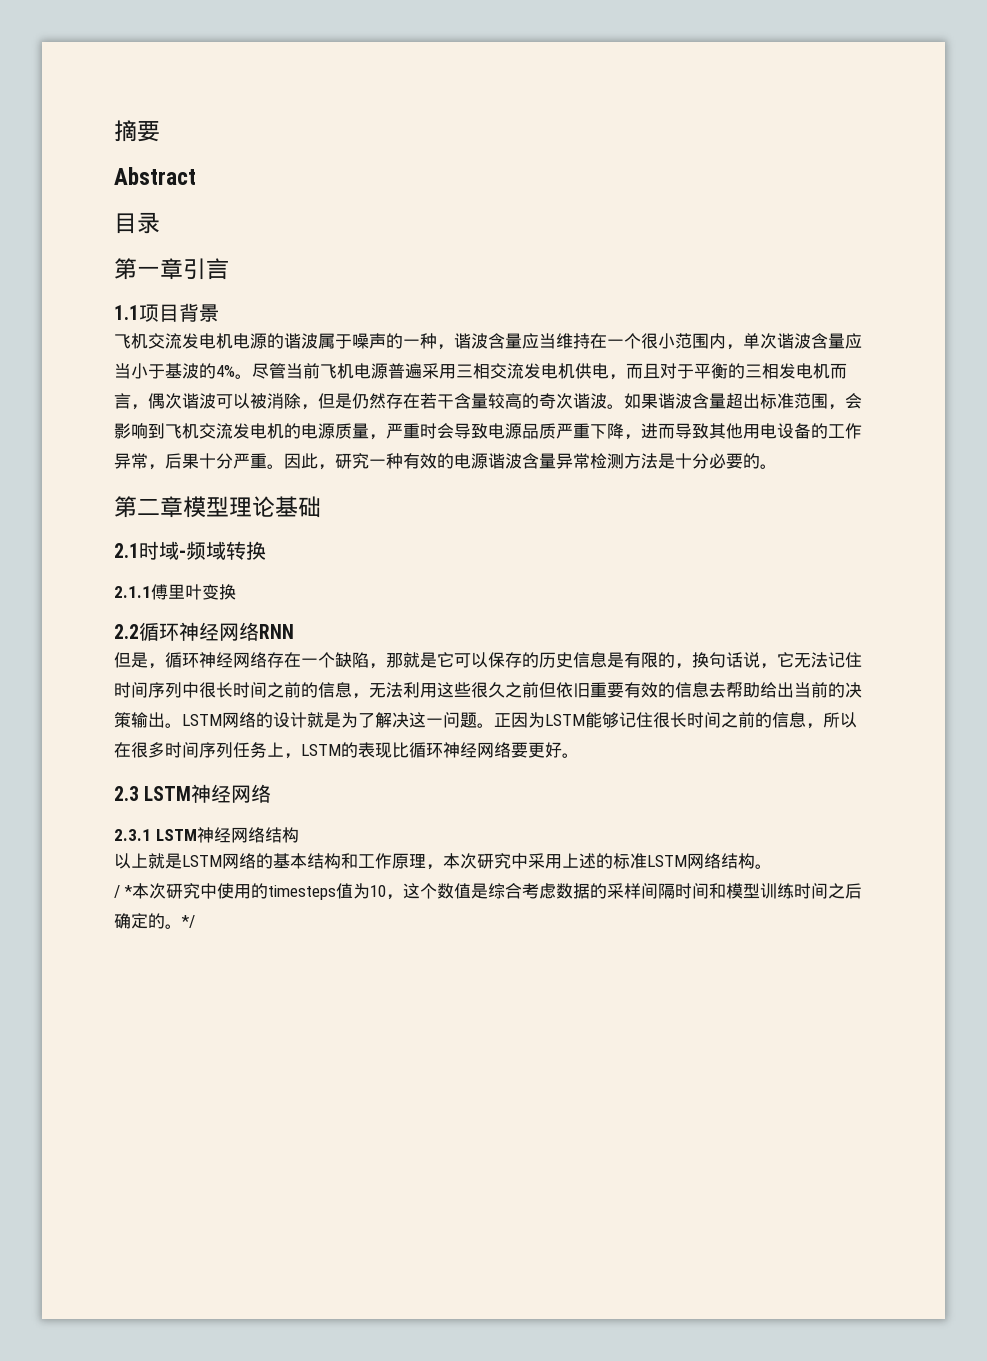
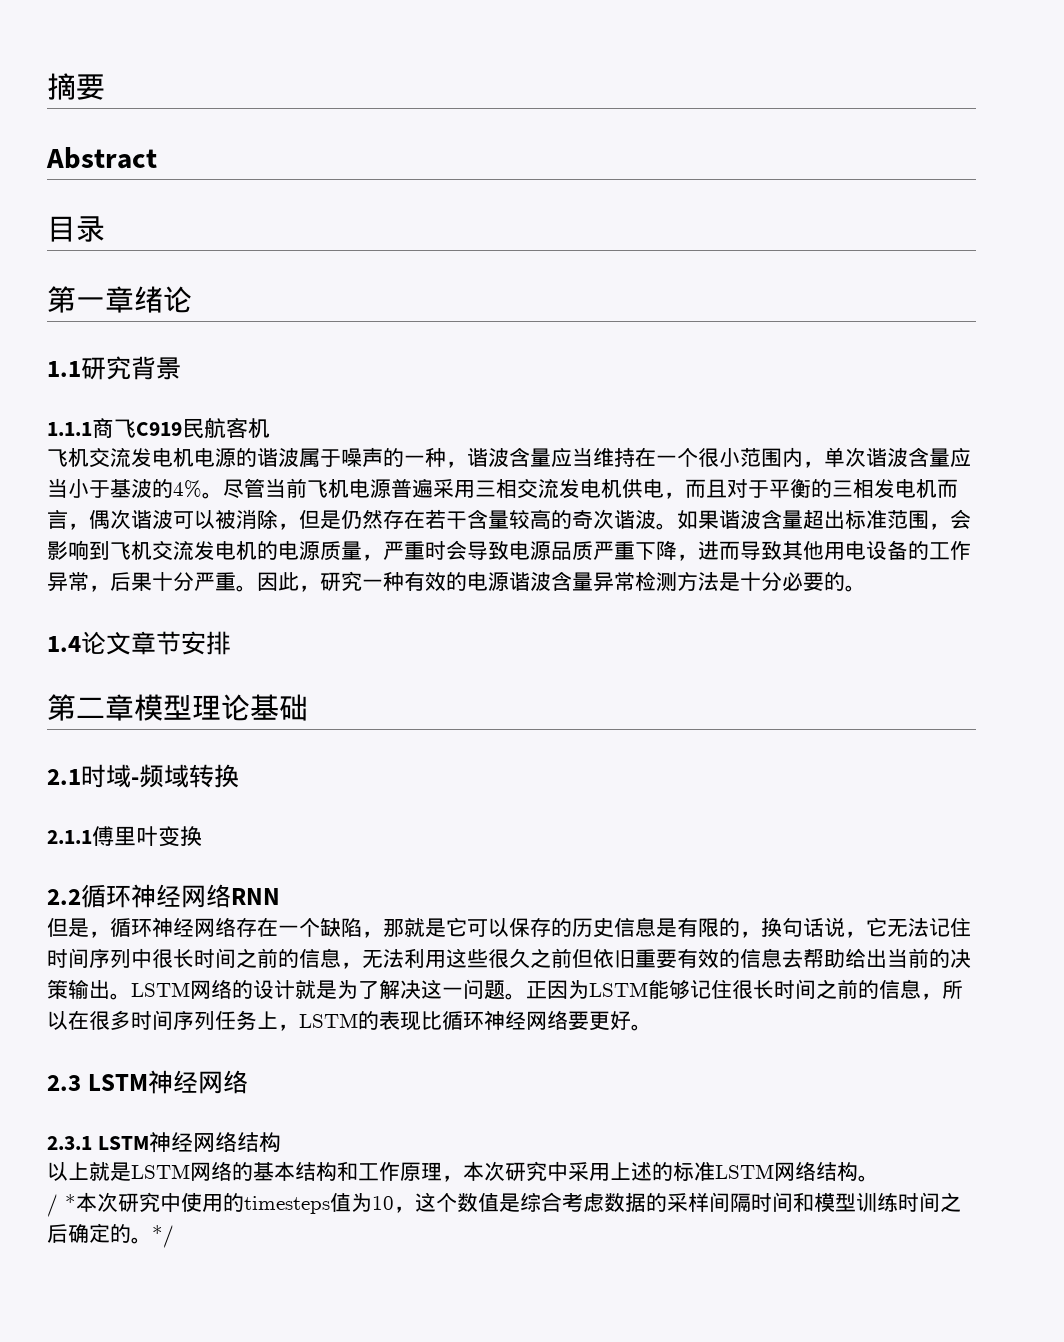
[183,258,229,280] 引言 -> [134,286,192,313] 绪论
[139,304,179,322] 项目 -> [81,356,131,380] 研究
(219, 313) none -> [47,418,270,439] // 1.1.1商飞C919民航客机
(777, 466) none -> [47,631,231,655] // 1.4论文章节安排

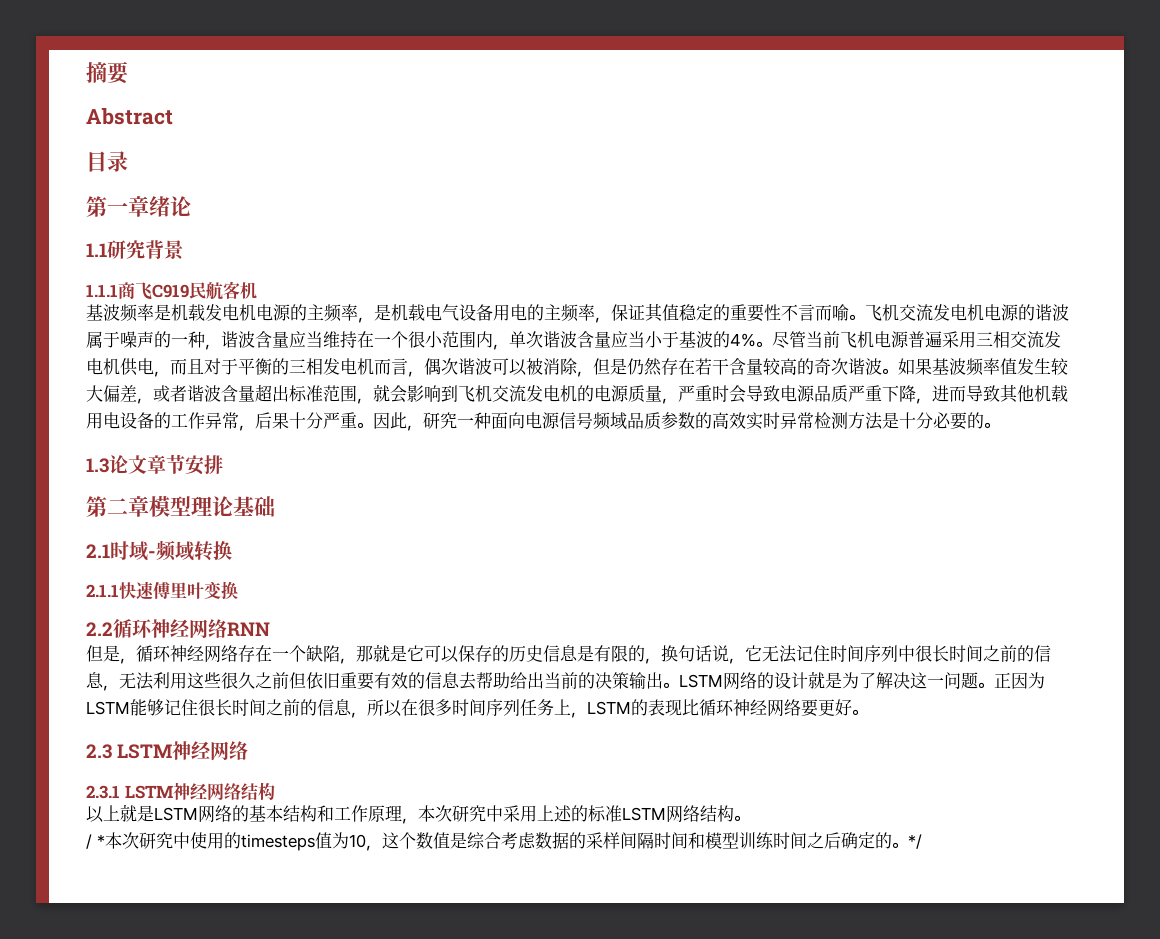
(270, 428) none -> [86,303,865,323] 基波频率是机载发电机电源的主频率，是机载电气设备用电的主频率，保证其值稳定的重要性不言而喻。
(719, 519) none -> [932,358,1069,376] [86,385,187,404] 基波频率值发生较大偏差，或者
(950, 526) none -> [373,384,390,402] 就
(824, 550) none -> [1034,385,1068,402] 机载
[404,571,593,591] 有效的电源谐波含量 -> [491,412,780,430] 面向电源信号频域品质参数的高效实时
[47,636,81,652] 1.4 -> [86,458,109,473] 1.3
(92, 837) none -> [119,581,154,600] 快速

